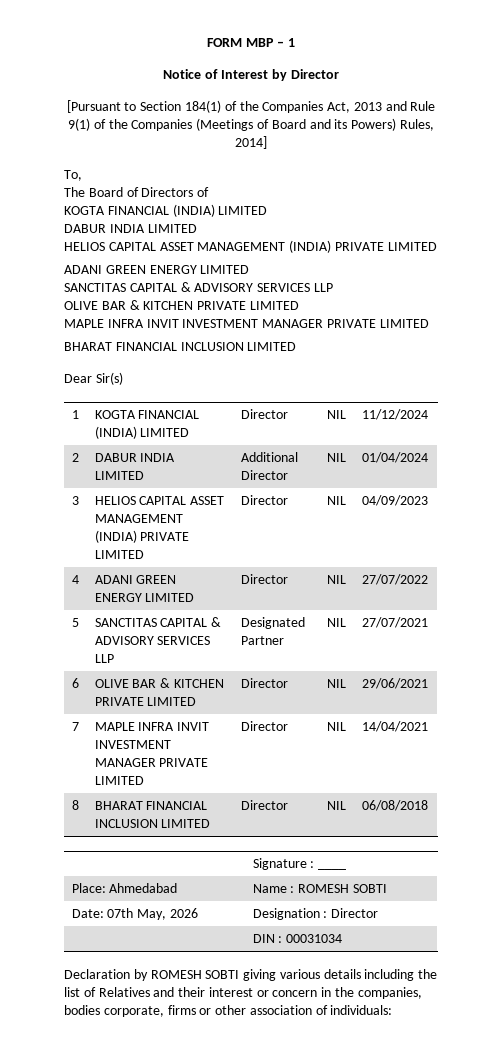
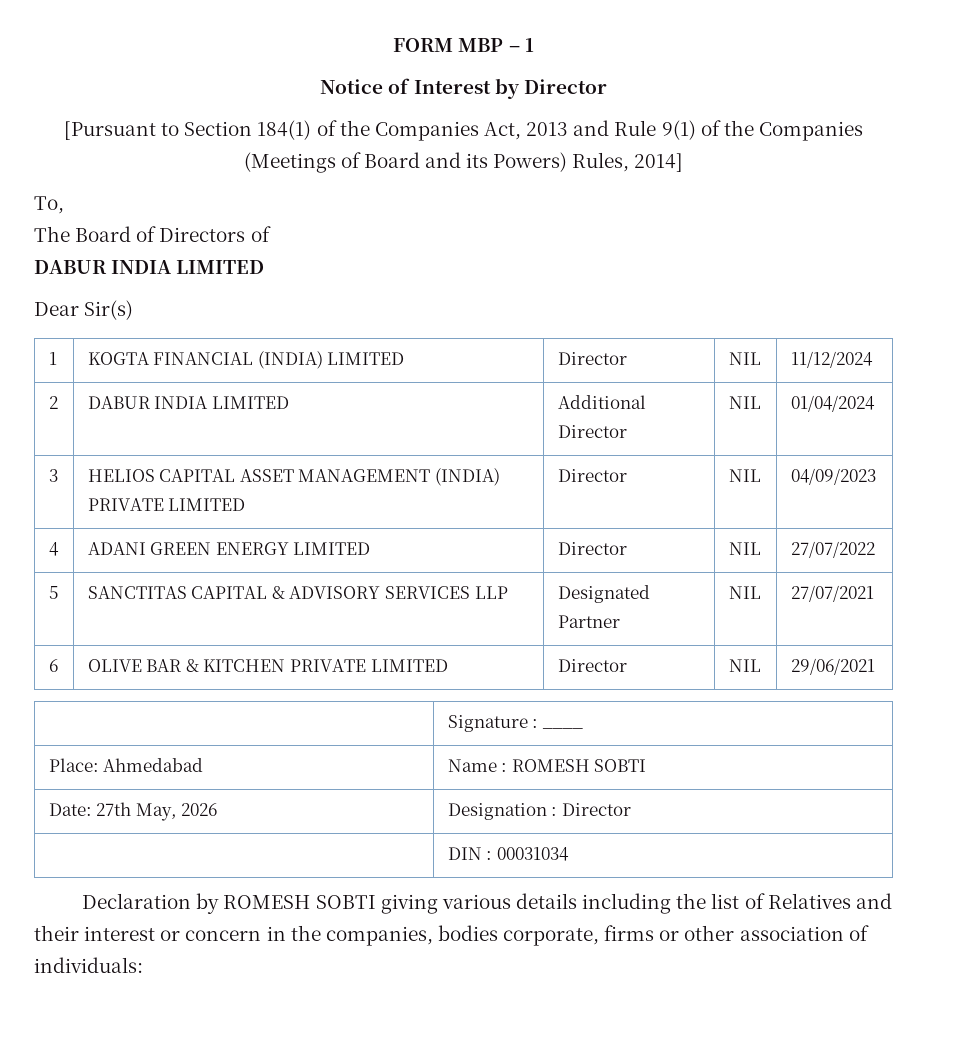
[64,204,268,217] [64,224,197,233] [64,240,437,253] [64,265,250,274] [64,282,333,292] [64,300,299,310] [64,319,429,328] [64,342,297,351] // KOGTA FINANCIAL (INDIA) LIMITED // DABUR INDIA LIMITED // HELIOS CAPITAL ASSET MANAGEMENT (INDIA) PRIVATE LIMITED // ADANI GREEN ENERGY LIMITED // SANCTITAS CAPITAL & ADVISORY SERVICES LLP // OLIVE BAR & KITCHEN PRIVATE LIMITED // MAPLE INFRA INVIT INVESTMENT MANAGER PRIVATE LIMITED // BHARAT FINANCIAL INCLUSION LIMITED -> [34,260,265,274] // DABUR INDIA LIMITED
[71,722,79,731] [94,722,210,731] [94,740,171,749] [94,758,209,767] [94,776,144,785] [240,721,288,731] [326,722,346,731] [361,721,428,732] [71,800,79,810] [94,801,208,810] [94,819,211,828] [240,800,288,810] [326,801,346,810] [361,800,428,811] // 7 | MAPLE INFRA INVIT INVESTMENT MANAGER PRIVATE LIMITED | Director | NIL | 14/04/2021 // 8 | BHARAT FINANCIAL INCLUSION LIMITED | Director | NIL | 06/08/2018 -> (875, 666) none
[107,908,134,918] 07th -> [96,802,132,816] 27th

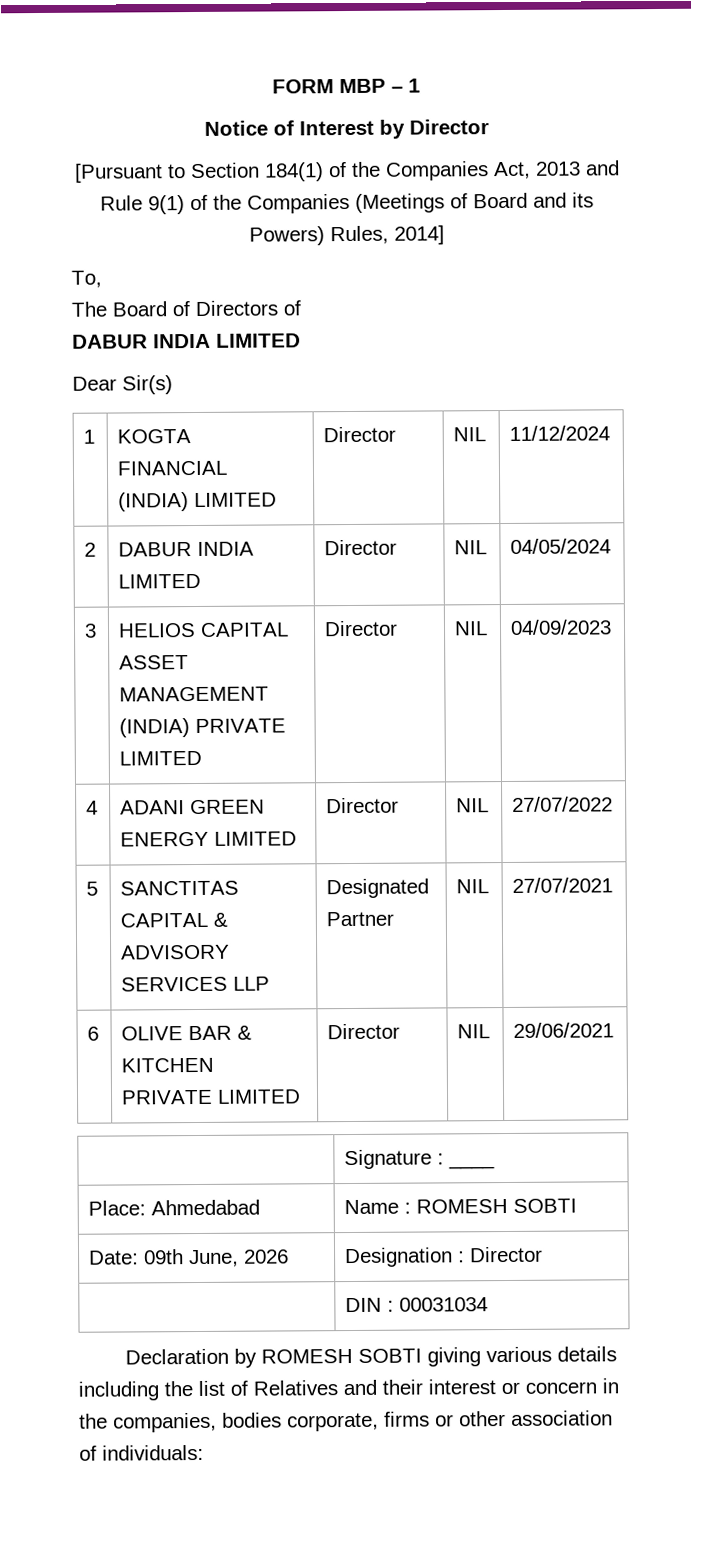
[557,395,646,409] [557,425,627,438] [728,396,761,409] [790,395,875,412] Additional Director | NIL | 01/04/2024 -> [324,539,398,556] [454,540,488,555] [510,538,612,554] Director | NIL | 04/05/2024
[96,802,177,821] 27th May, -> [144,1249,240,1268] 09th June,

